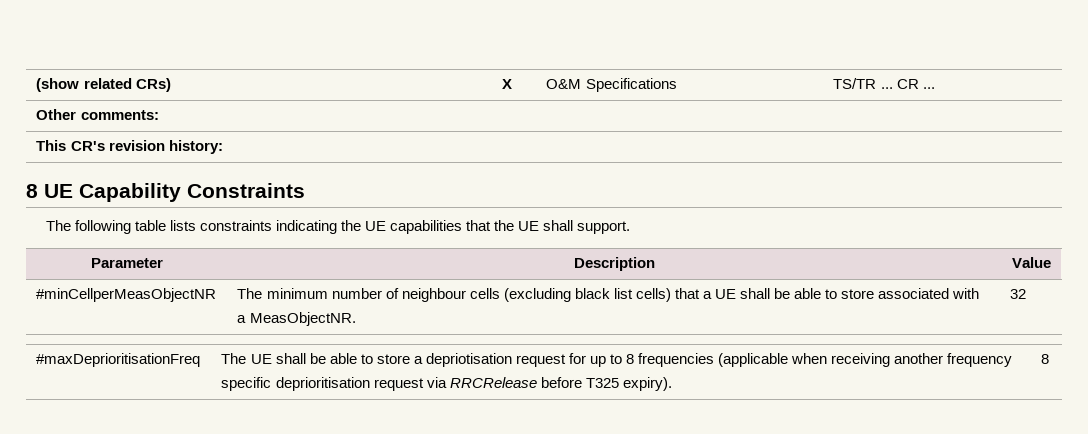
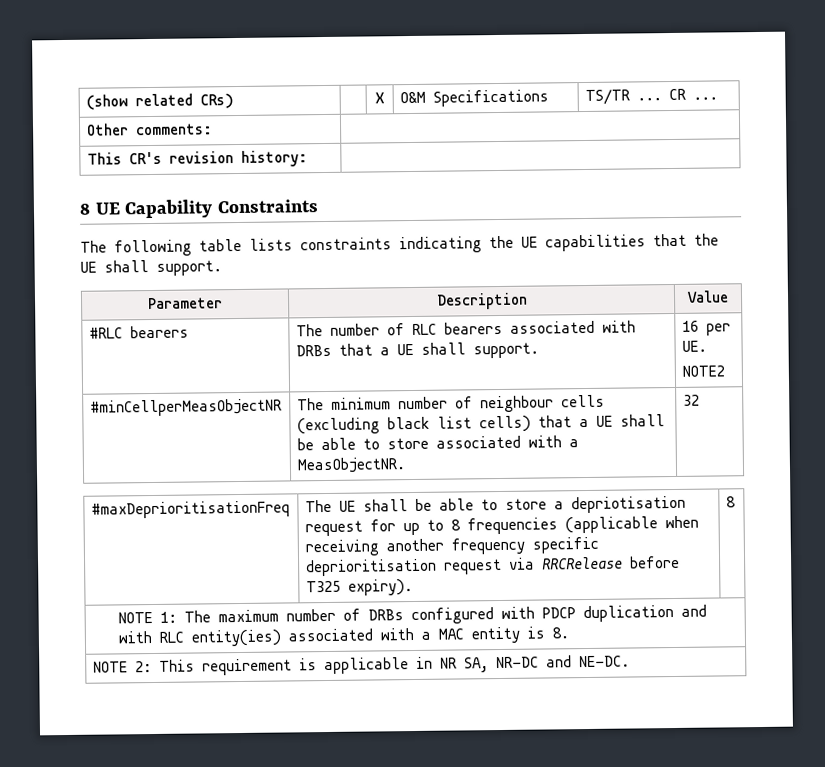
(1051, 262) none -> [88,325,189,339] [295,320,636,337] [295,342,539,359] [681,320,731,336] [681,340,707,352] [681,365,725,377] // #RLC bearers | The number of RLC bearers associated with DRBs that a UE shall support. | 16 per UE. // NOTE2
(1050, 359) none -> [117,604,707,625] [117,626,569,647] [92,655,630,676] // NOTE 1: The maximum number of DRBs configured with PDCP duplication and with RLC entity(ies) associated with a MAC entity is 8. // NOTE 2: This requirement is applicable in NR SA, NR-DC and NE-DC.

